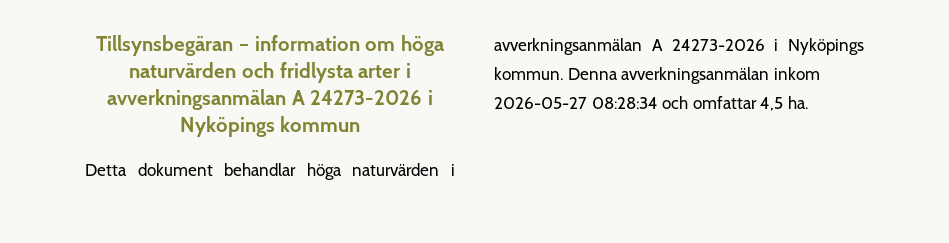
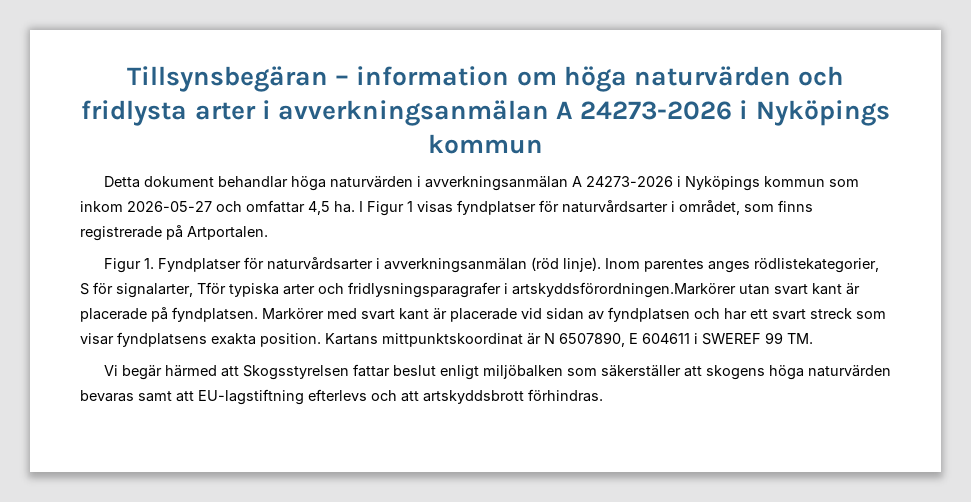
[494,67,770,84] kommun. Denna avverkningsanmälan -> [763,176,859,187] kommun som
[591,97,658,109] 08:28:34 -> (212, 206) none
(808, 102) none -> [359,200,813,216] [80,225,268,241] [103,257,879,273] [80,282,860,298] [80,307,886,322] [80,332,813,347] [103,364,891,380] [80,389,603,405] I Figur 1 visas fyndplatser för naturvårdsarter i området, som finns registrerade på Artportalen. // Figur 1. Fyndplatser för naturvårdsarter i avverkningsanmälan (röd linje). Inom parentes anges rödlistekategorier, S för signalarter, Tför typiska arter och fridlysningsparagrafer i artskyddsförordningen.Markörer utan svart kant är placerade på fyndplatsen. Markörer med svart kant är placerade vid sidan av fyndplatsen och har ett svart streck som visar fyndplatsens exakta position. Kartans mittpunktskoordinat är N 6507890, E 604611 i SWEREF 99 TM. // Vi begär härmed att Skogsstyrelsen fattar beslut enligt miljöbalken som säkerställer att skogens höga naturvärden bevaras samt att EU-lagstiftning efterlevs och att artskyddsbrott förhindras.

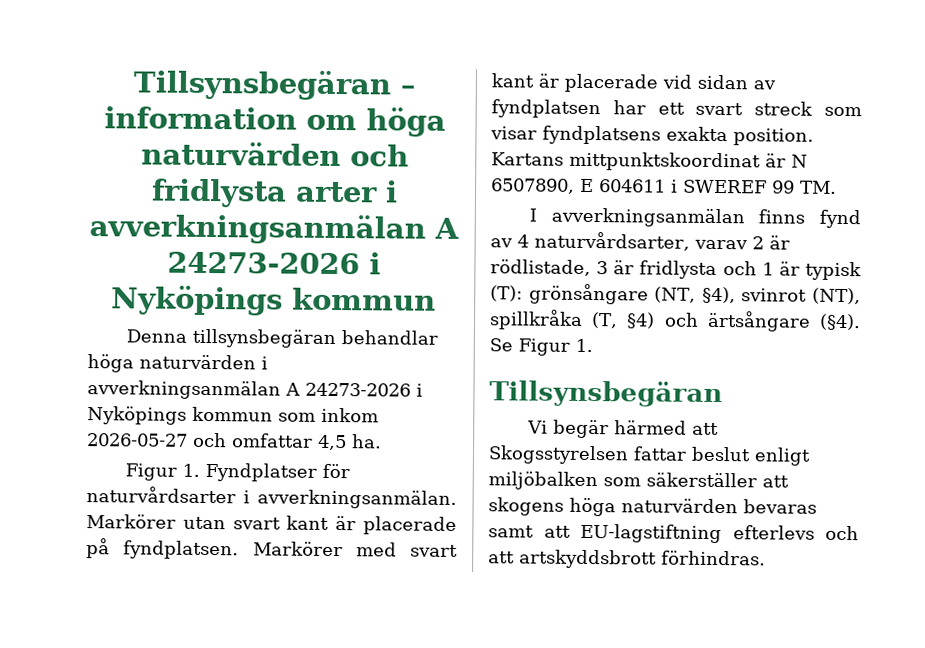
[103,176,214,188] Detta dokument -> [125,328,336,349] Denna tillsynsbegäran
[359,200,813,216] [80,225,268,241] I Figur 1 visas fyndplatser för naturvårdsarter i området, som finns registrerade på Artportalen. -> (382, 441) none
[383,257,879,273] [80,282,736,298] avverkningsanmälan (röd linje). Inom parentes anges rödlistekategorier, S för signalarter, Tför typiska arter och fridlysningsparagrafer i artskyddsförordningen.Markörer -> [257,489,457,509] [86,514,176,529] avverkningsanmälan. Markörer
[694,308,720,319] och -> (601, 109) none
(813, 338) none -> [528,207,861,229] [490,231,790,251] [490,259,862,281] [490,283,861,305] [489,309,861,332] [489,338,593,356] [489,380,723,408] // I avverkningsanmälan finns fynd av 4 naturvårdsarter, varav 2 är rödlistade, 3 är fridlysta och 1 är typisk (T): grönsångare (NT, §4), svinrot (NT), spillkråka (T, §4) och ärtsångare (§4). Se Figur 1. // Tillsynsbegäran

